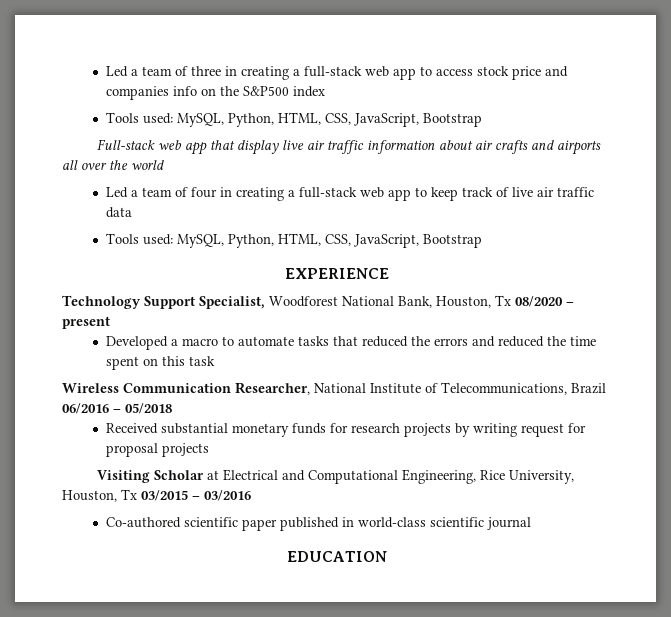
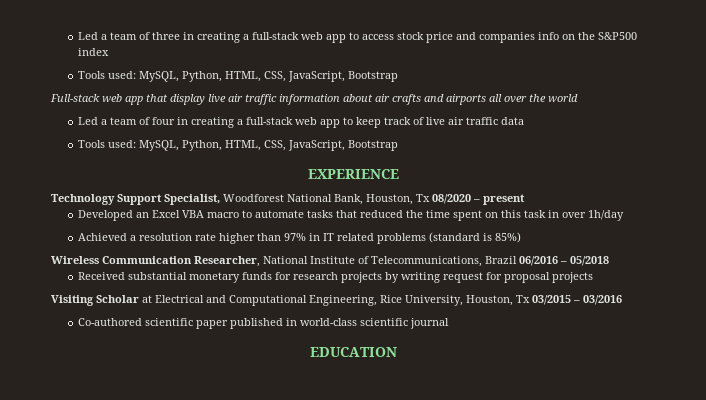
[171,339,179,346] a -> [136,210,205,218] an Excel VBA
[434,336,567,347] errors and reduced the -> (424, 214) none
(216, 361) none -> [548,210,625,221] [78,232,522,244] in over 1h/day // Achieved a resolution rate higher than 97% in IT related problems (standard is 85%)

